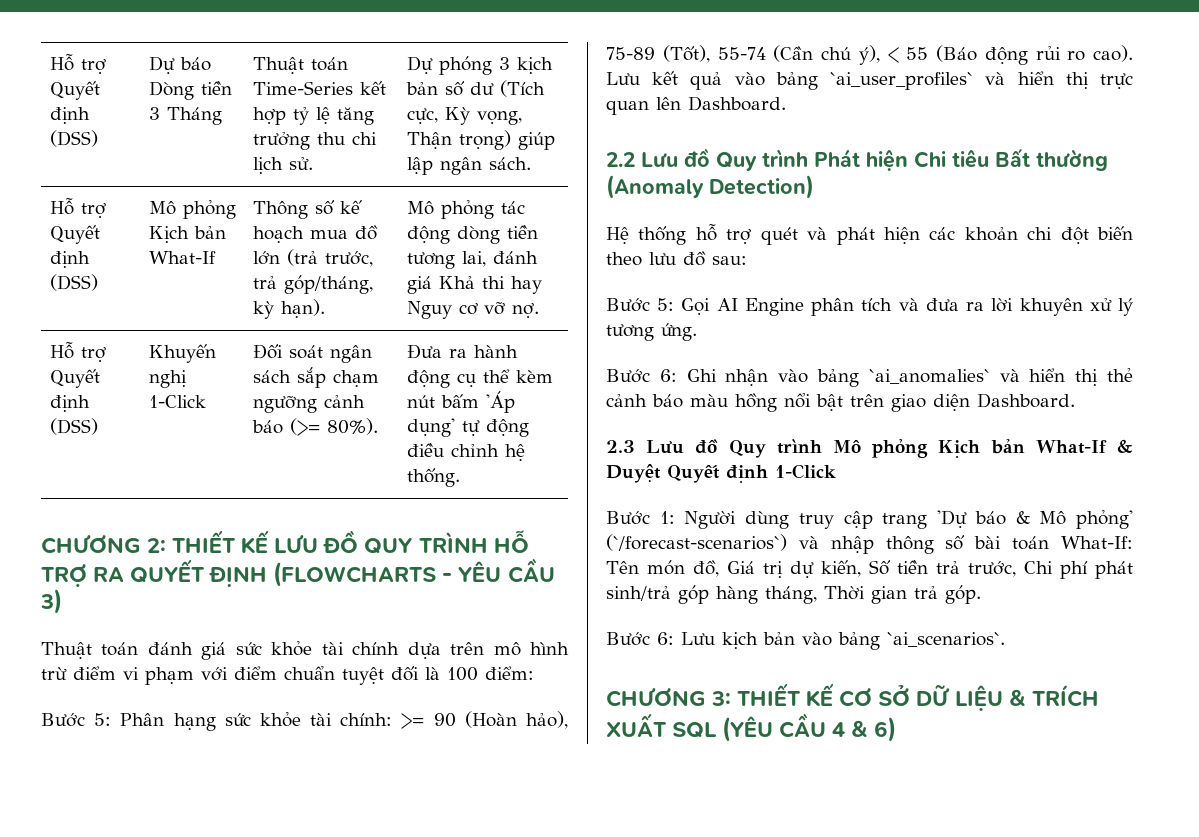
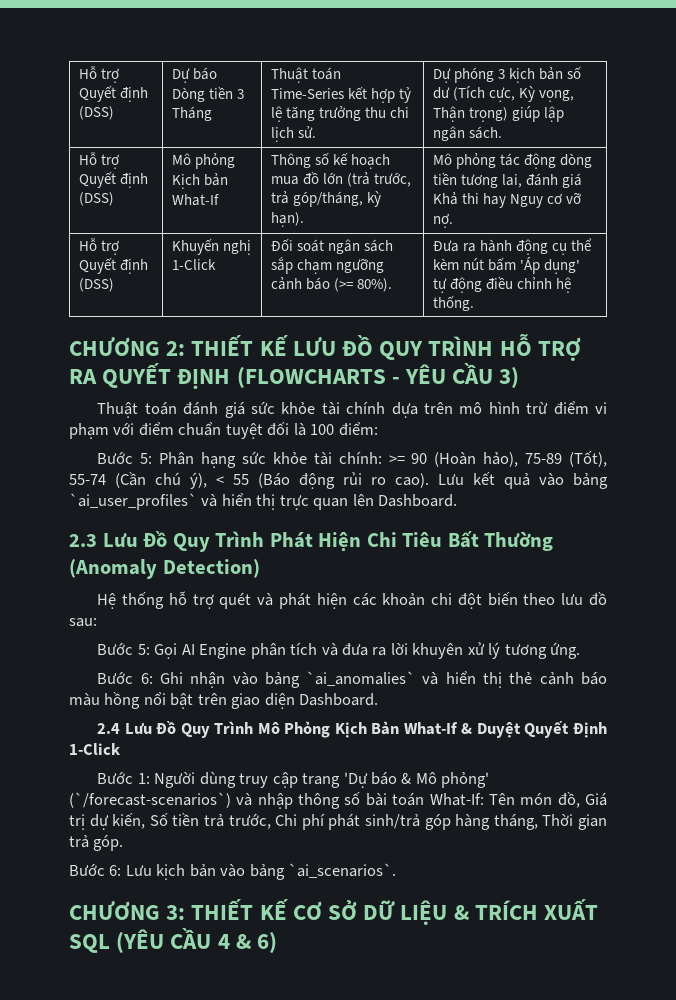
[606,148,1108,171] 2.2 Lưu đồ Quy trình Phát hiện Chi tiêu Bất thường -> [69,531,554,552] 2.3 Lưu Đồ Quy Trình Phát Hiện Chi Tiêu Bất Thường
[606,439,1025,458] 2.3 Lưu đồ Quy trình Mô phỏng Kịch bản -> [97,721,400,738] 2.4 Lưu Đồ Quy Trình Mô Phỏng Kịch Bản
[726,465,768,483] định -> [573,722,607,738] Định

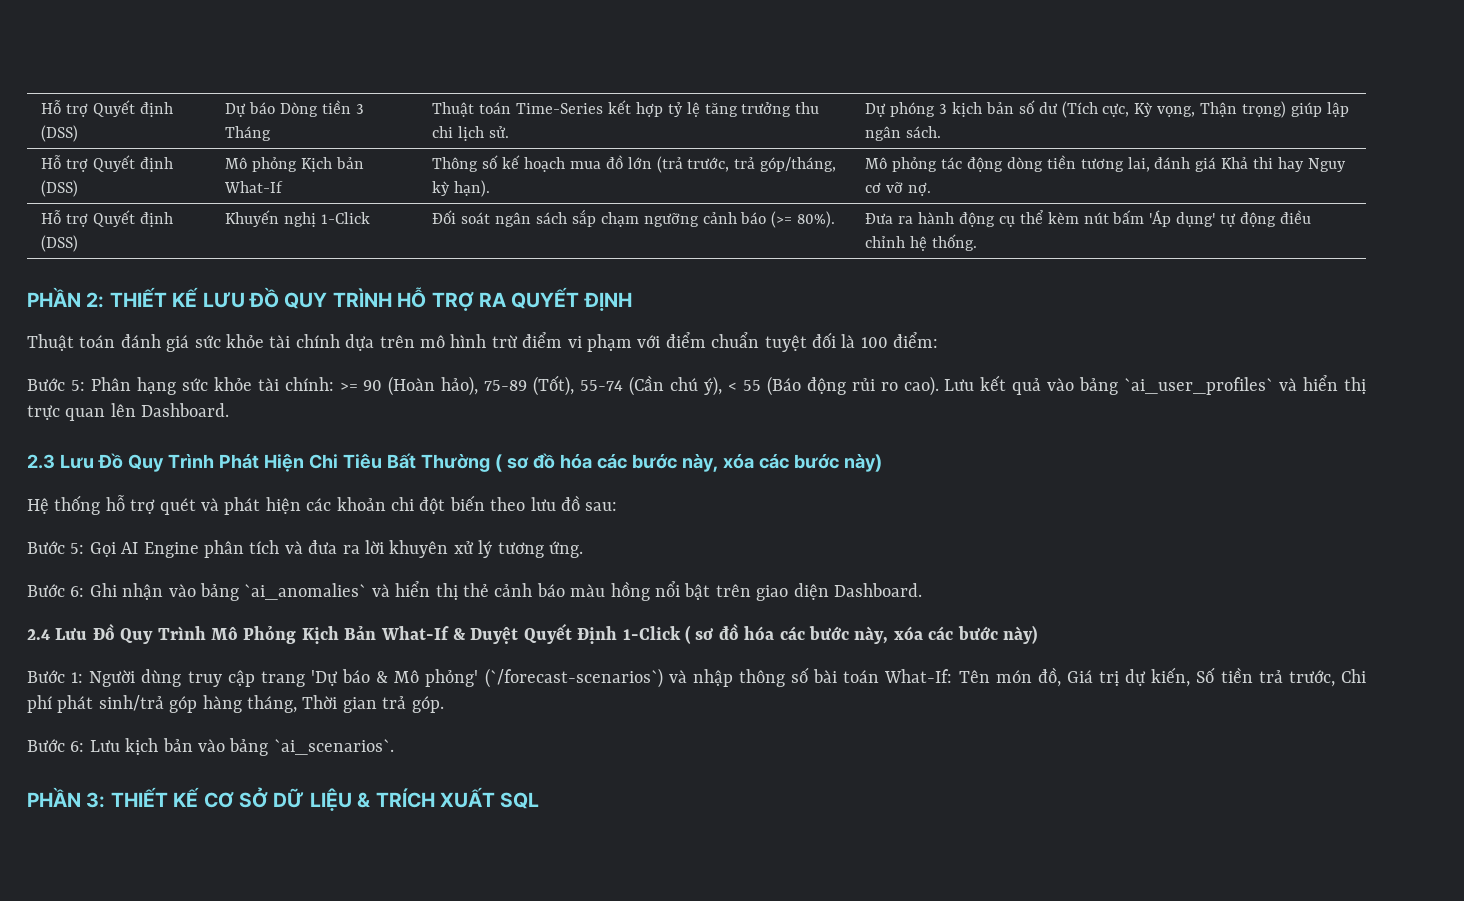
[69,336,160,356] CHƯƠNG -> [27,287,81,307] PHẦN
[236,363,520,389] (FLOWCHARTS - YÊU CẦU 3) -> (632, 301) none
[69,559,260,579] (Anomaly Detection) -> [494,453,882,472] ( sơ đồ hóa các bước này, xóa các bước này)
(120, 749) none -> [684,624,1037,644] ( sơ đồ hóa các bước này, xóa các bước này)
[69,900,160,920] CHƯƠNG -> [27,787,81,807] PHẦN
[116,928,278,954] (YÊU CẦU 4 & 6) -> (540, 800) none

